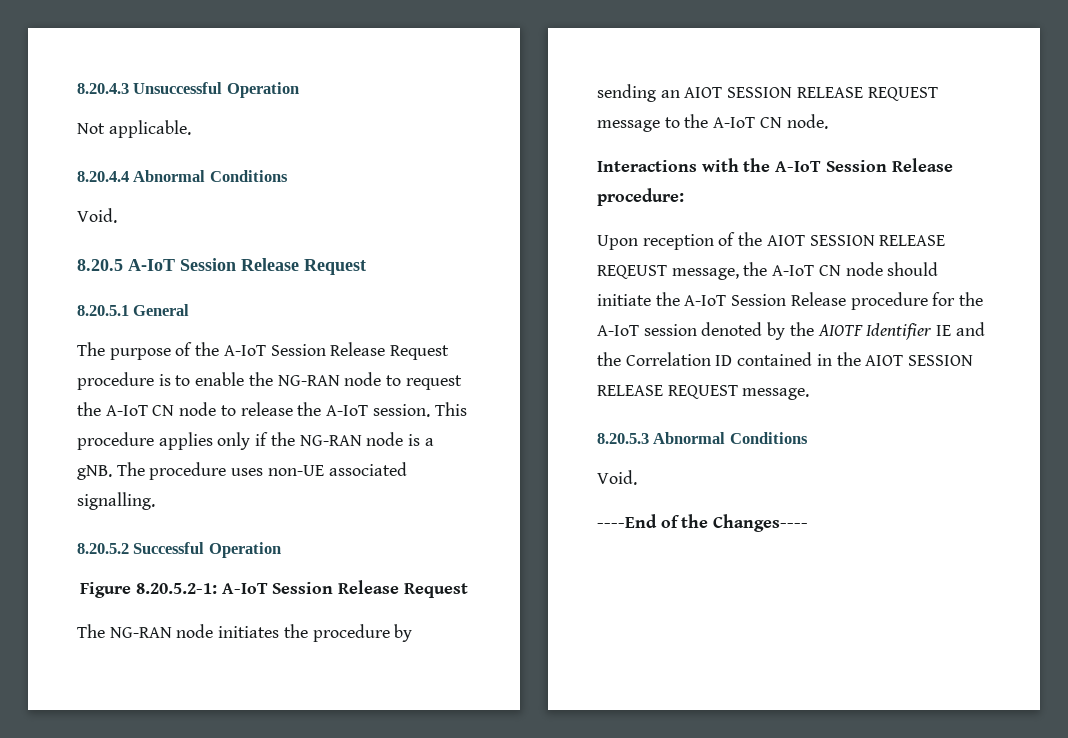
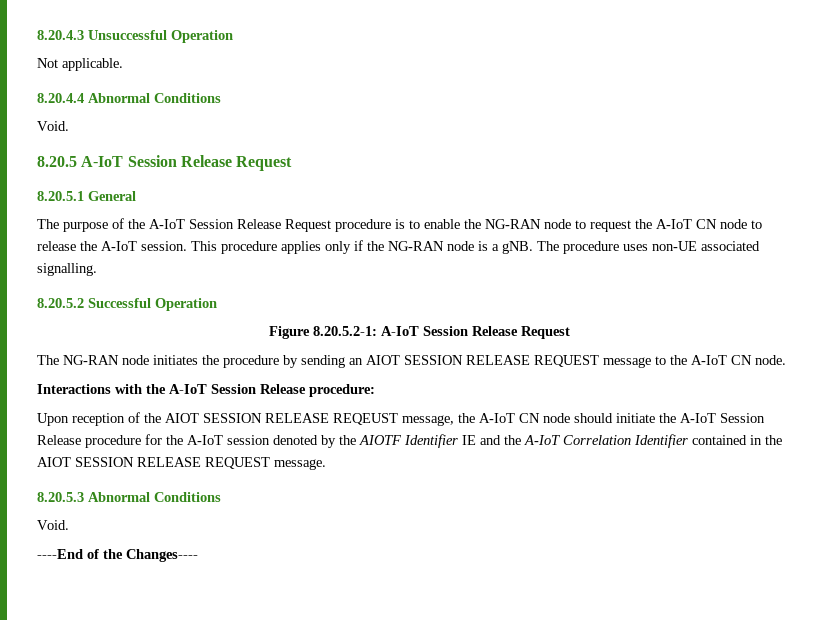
[625,352,733,366] Correlation ID -> [524,434,688,448] A-IoT Correlation Identifier

